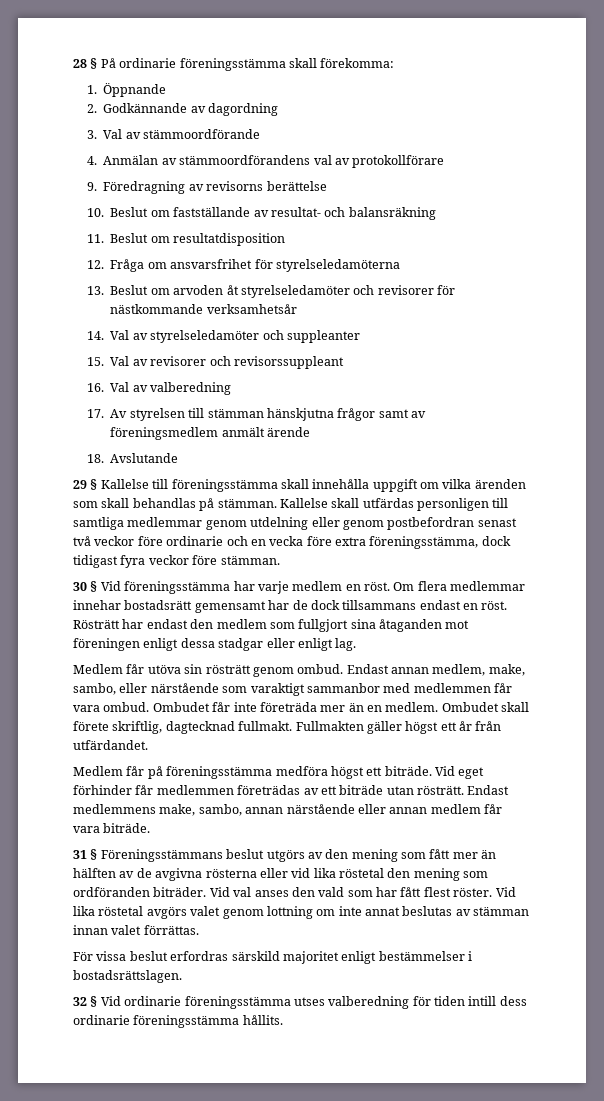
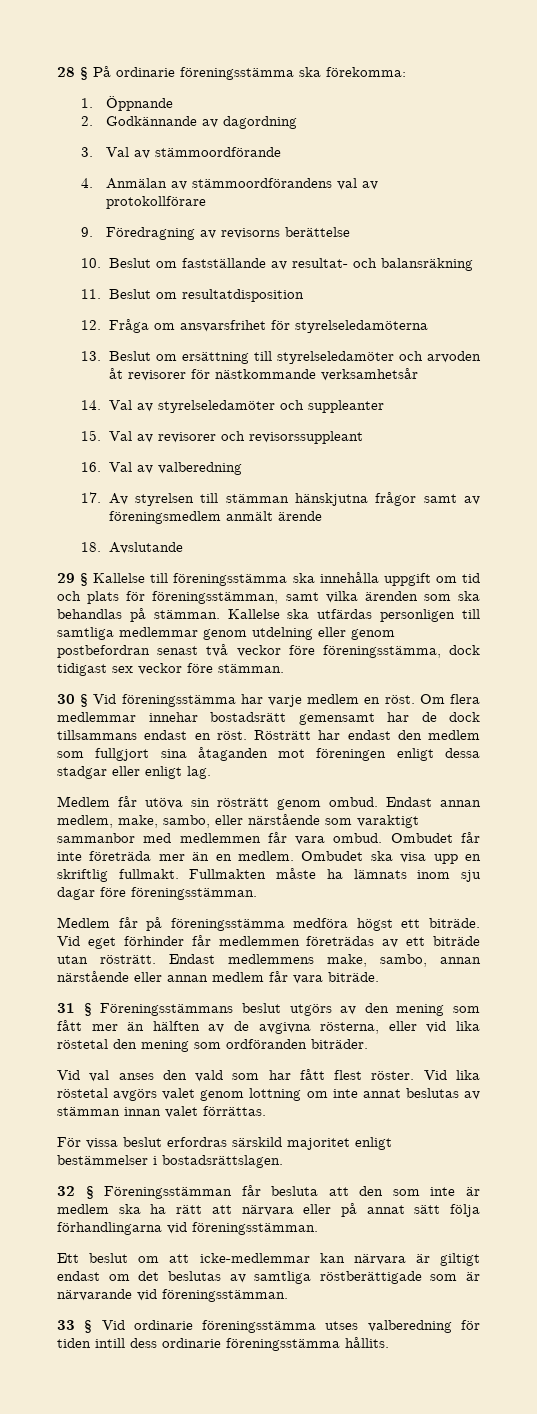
[288,58,317,68] skall -> [299,67,321,77] ska
[173,285,375,298] arvoden åt styrelseledamöter och -> [181,351,481,364] [108,368,123,379] ersättning till styrelseledamöter och arvoden åt
[280,479,309,489] skall -> [292,573,315,583] ska
(439, 485) none -> [461,573,480,583] [57,591,319,604] tid och plats för föreningsstämman, samt
[101,498,130,508] skall -> [458,591,480,601] ska
[331,498,360,508] skall -> [287,609,310,619] ska
[166,536,366,546] ordinarie och en vecka före extra -> (315, 650) none
[120,555,146,568] fyra -> [112,666,133,673] sex
[501,702,530,712] [73,721,502,734] [73,740,148,750] skall förete skriftlig, dagtecknad fullmakt. Fullmakten gäller högst ett år från utfärdandet. -> [370,851,481,864] [57,868,482,882] [57,887,257,900] ska visa upp en skriftlig fullmakt. Fullmakten måste ha lämnats inom sju dagar före föreningsstämman.
[205,869,257,878] rösterna -> [320,1022,380,1034] rösterna,
(207, 892) none -> (368, 1044) //
(98, 1001) none -> [104,1185,480,1199] [57,1203,480,1217] [57,1222,318,1235] [57,1253,480,1266] [57,1271,480,1284] [57,1289,288,1302] [57,1320,93,1333] Föreningsstämman får besluta att den som inte är medlem ska ha rätt att närvara eller på annat sätt följa förhandlingarna vid föreningsstämman. // Ett beslut om att icke-medlemmar kan närvara är giltigt endast om det beslutas av samtliga röstberättigade som är närvarande vid föreningsstämman. // 33 §

